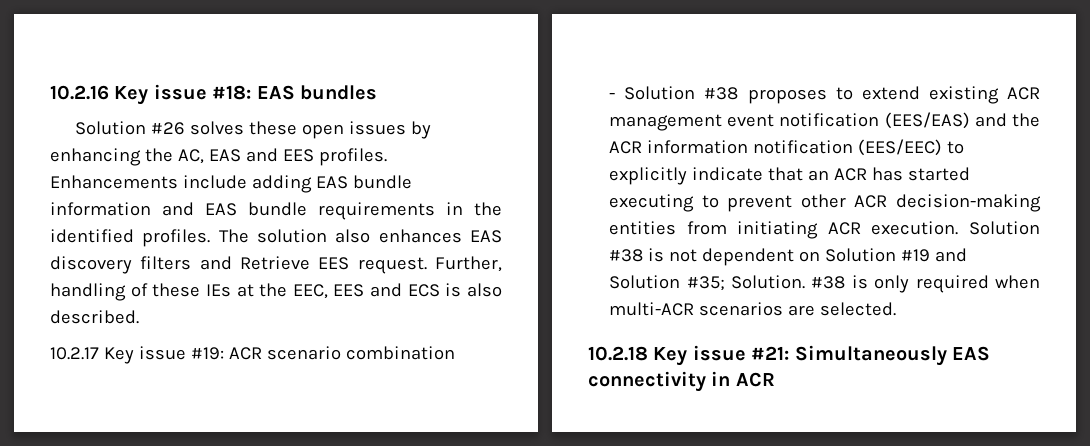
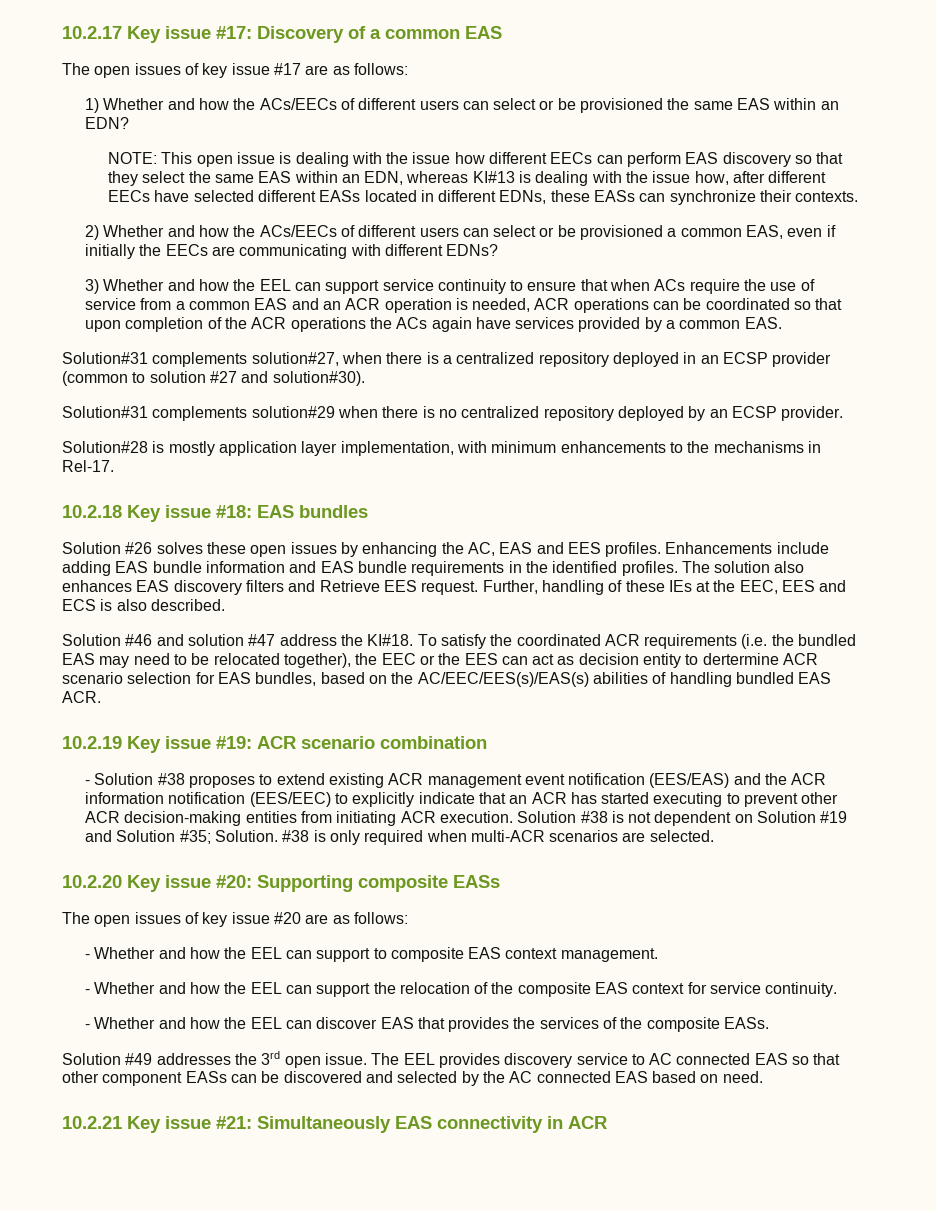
[50,85,109,100] 10.2.16 -> [62,26,502,43] [62,63,408,78] [84,98,839,113] [84,117,129,129] [107,152,844,167] [107,171,827,186] [107,190,859,205] [84,225,836,240] [84,244,499,259] [84,279,815,294] [84,298,843,313] [84,317,782,332] [62,352,832,367] [62,371,365,386] [62,406,844,421] [62,441,821,456] [62,460,114,472] [62,505,122,518] 10.2.17 Key issue #17: Discovery of a common EAS // The open issues of key issue #17 are as follows: // 1) Whether and how the ACs/EECs of different users can select or be provisioned the same EAS within an EDN? // NOTE: This open issue is dealing with the issue how different EECs can perform EAS discovery so that they select the same EAS within an EDN, whereas KI#13 is dealing with the issue how, after different EECs have selected different EASs located in different EDNs, these EASs can synchronize their contexts. // 2) Whether and how the ACs/EECs of different users can select or be provisioned a common EAS, even if initially the EECs are communicating with different EDNs? // 3) Whether and how the EEL can support service continuity to ensure that when ACs require the use of service from a common EAS and an ACR operation is needed, ACR operations can be coordinated so that upon completion of the ACR operations the ACs again have services provided by a common EAS. // Solution#31 complements solution#27, when there is a centralized repository deployed in an ECSP provider (common to solution #27 and solution#30). // Solution#31 complements solution#29 when there is no centralized repository deployed by an ECSP provider. // Solution#28 is mostly application layer implementation, with minimum enhancements to the mechanisms in Rel-17. // 10.2.18
[50,347,99,360] 10.2.17 -> [62,634,857,649] [62,653,819,668] [62,672,832,687] [62,691,101,703] [62,736,122,749] Solution #46 and solution #47 address the KI#18. To satisfy the coordinated ACR requirements (i.e. the bundled EAS may need to be relocated together), the EEC or the EES can act as decision entity to dertermine ACR scenario selection for EAS bundles, based on the AC/EEC/EES(s)/EAS(s) abilities of handling bundled EAS ACR. // 10.2.19
[588,346,648,361] 10.2.18 -> [62,875,500,892] [62,912,408,927] [84,947,658,962] [84,982,838,997] [84,1017,770,1032] [62,1051,841,1068] [62,1071,763,1086] [62,1116,122,1129] 10.2.20 Key issue #20: Supporting composite EASs // The open issues of key issue #20 are as follows: // - Whether and how the EEL can support to composite EAS context management. // - Whether and how the EEL can support the relocation of the composite EAS context for service continuity. // - Whether and how the EEL can discover EAS that provides the services of the composite EASs. // Solution #49 addresses the 3rd open issue. The EEL provides discovery service to AC connected EAS so that other component EASs can be discovered and selected by the AC connected EAS based on need. // 10.2.21

